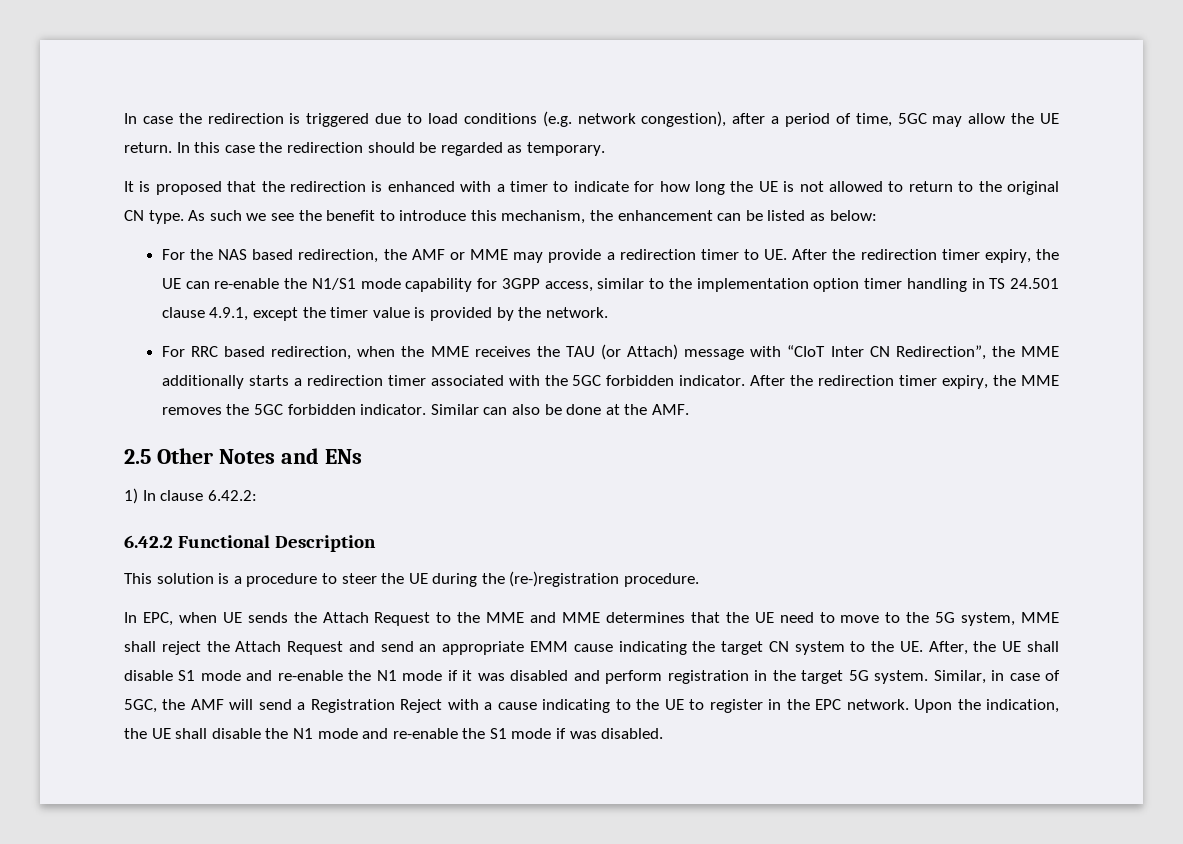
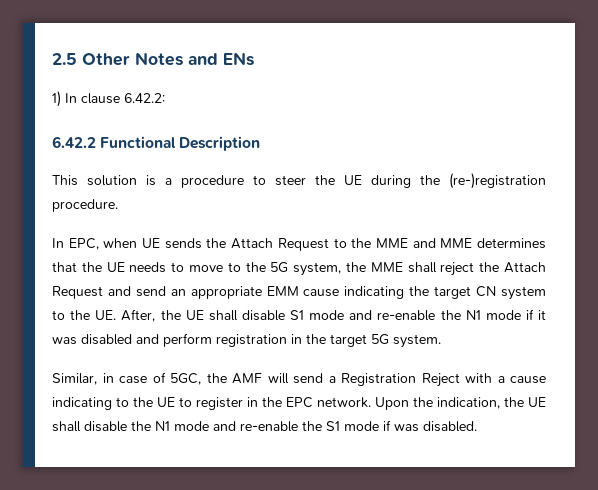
[124,111,1059,127] [124,142,605,156] [124,181,1059,195] [124,210,877,224] [161,249,1059,263] [161,278,1059,292] [161,307,608,321] [161,344,1059,360] [161,375,1060,389] [161,404,689,415] In case the redirection is triggered due to load conditions (e.g. network congestion), after a period of time, 5GC may allow the UE return. In this case the redirection should be regarded as temporary. // It is proposed that the redirection is enhanced with a timer to indicate for how long the UE is not allowed to return to the original CN type. As such we see the benefit to introduce this mechanism, the enhancement can be listed as below: // For the NAS based redirection, the AMF or MME may provide a redirection timer to UE. After the redirection timer expiry, the UE can re-enable the N1/S1 mode capability for 3GPP access, similar to the implementation option timer handling in TS 24.501 clause 4.9.1, except the timer value is provided by the network. // For RRC based redirection, when the MME receives the TAU (or Attach) message with “CIoT Inter CN Redirection”, the MME additionally starts a redirection timer associated with the 5GC forbidden indicator. After the redirection timer expiry, the MME removes the 5GC forbidden indicator. Similar can also be done at the AMF. // -> (52, 59) none
[779,612,814,623] need -> [129,262,167,273] needs
(1016, 619) none -> [346,262,367,272] the
(929, 677) none -> (441, 341) //

